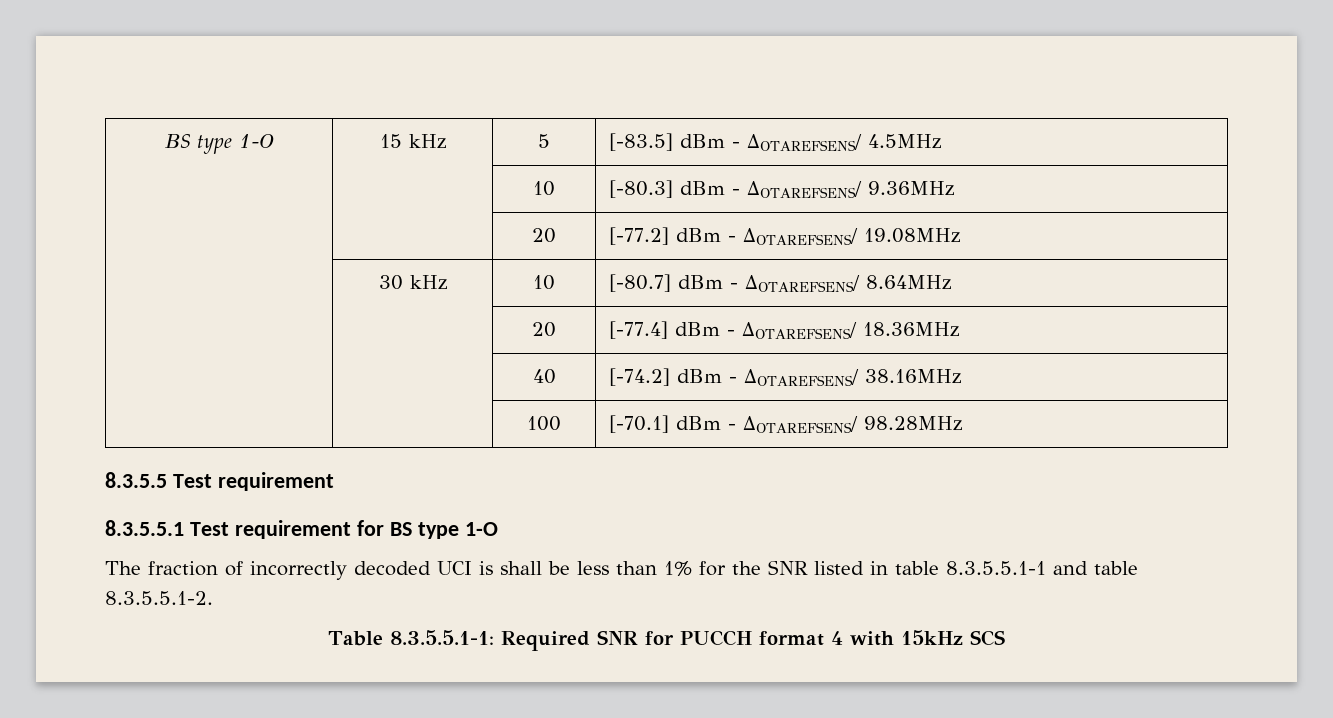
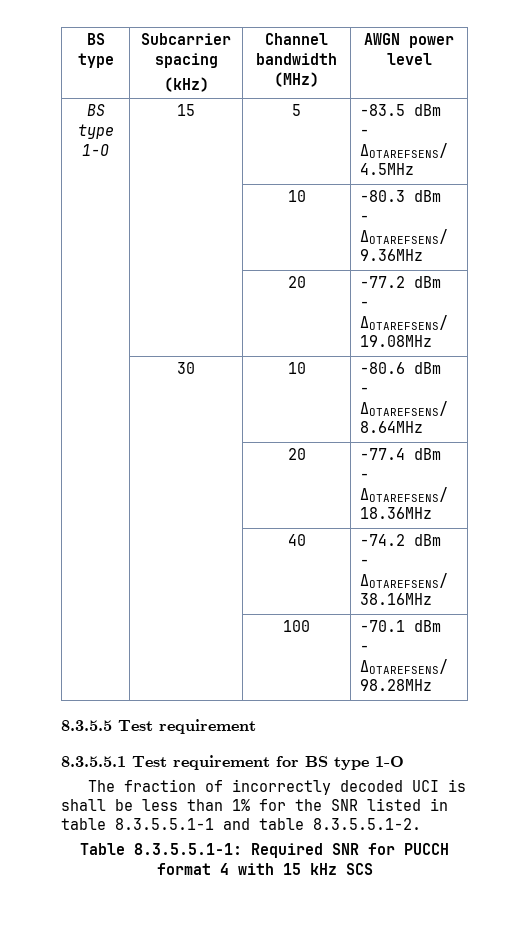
[164,134,232,154] BS type -> [86,33,105,45] [77,53,114,68] [141,33,231,45] [154,53,218,68] [163,77,209,92] [265,33,328,45] [256,53,337,65] [274,72,319,87] [364,33,454,48] [386,53,432,65] [86,104,105,116] [77,124,114,139] BS type | Subcarrier spacing // (kHz) | Channel bandwidth (MHz) | AWGN power level // BS type
[408,134,446,149] kHz -> (195, 110) none
[608,133,673,151] [-83.5] -> [359,104,405,116] -83.5
[608,180,673,198] [-80.3] -> [359,190,405,202] -80.3
[608,227,669,245] [-77.2] -> [359,276,405,288] -77.2
[409,275,447,290] [533,275,555,290] [608,274,671,292] kHz | 10 | [-80.7] -> [287,362,306,374] [359,362,405,374] | 10 | -80.6
[608,321,668,339] [-77.4] -> [359,448,405,460] -77.4
[608,368,670,386] [-74.2] -> [359,534,405,546] -74.2
[608,415,669,433] [-70.1] -> [359,620,405,632] -70.1
[900,630,963,645] 15kHz -> [282,863,337,875] 15 kHz

